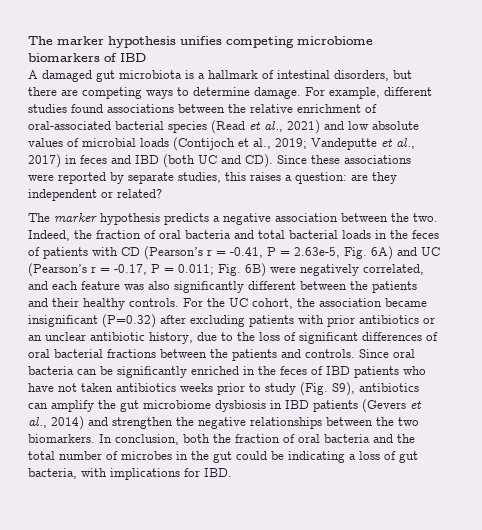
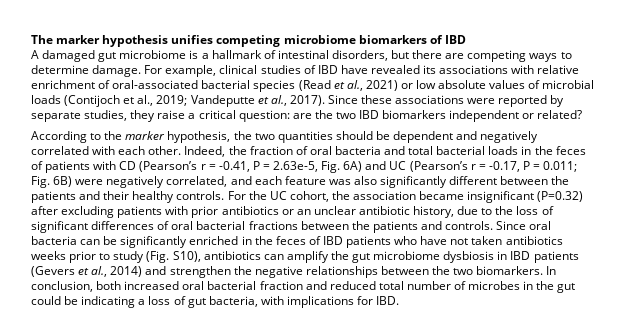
[119,70,182,79] microbiota -> [119,50,187,59] microbiome
[384,87,432,96] [28,104,246,113] different studies found associations between the -> [219,65,535,74] clinical studies of IBD have revealed its associations with
[324,121,344,130] and -> [400,83,413,89] or
[28,154,273,168] 2017) in feces and IBD (both UC and CD). -> [289,95,325,106] 2017).
[225,172,397,184] [28,189,162,201] [28,213,438,225] this raises a question: are they independent or related? // The marker hypothesis predicts a negative association between the two. -> [130,110,583,122] [31,131,539,143] [31,146,182,155] they raise a critical question: are the two IBD biomarkers independent or related? // According to the marker hypothesis, the two quantities should be dependent and negatively correlated with each other.
[332,382,355,396] S9), -> [172,251,201,262] S10),
[213,434,415,443] the fraction of oral bacteria and the -> [124,281,376,290] increased oral bacterial fraction and reduced

